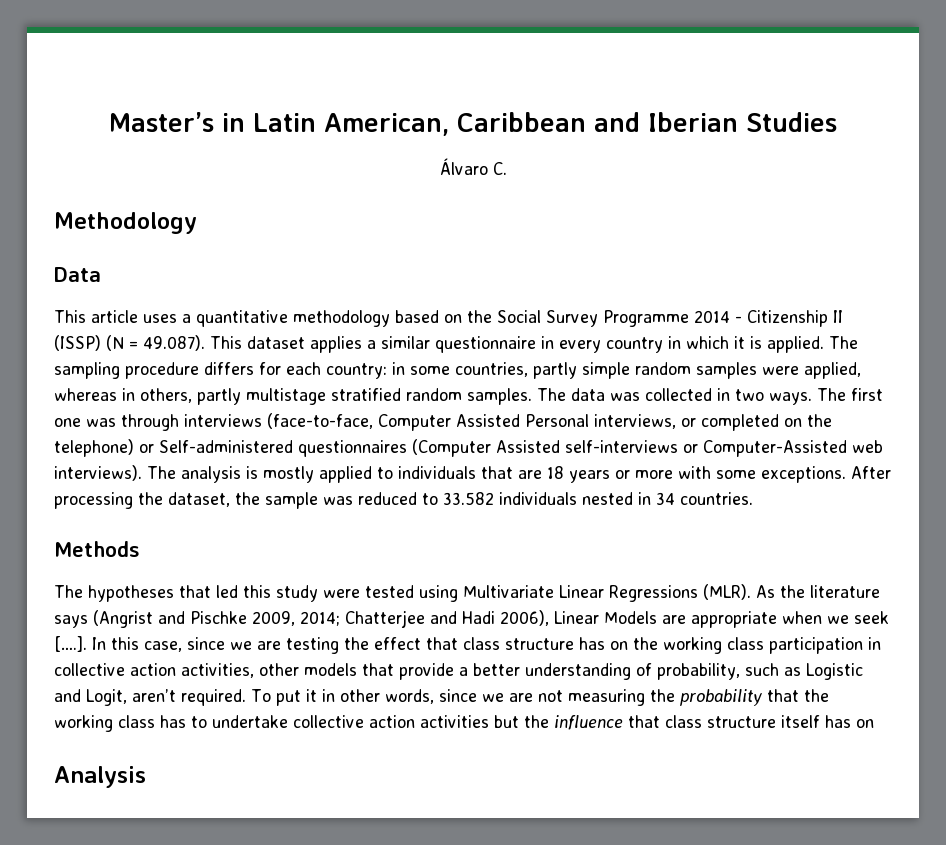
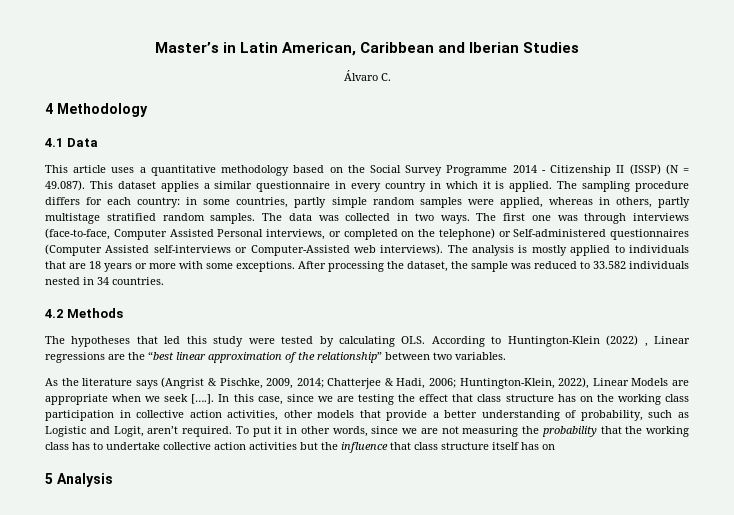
(507, 168) none -> [45,103,53,114] 4
(197, 223) none -> [45,138,63,147] 4.1
(753, 498) none -> [45,309,63,318] 4.2
[419,584,751,602] using Multivariate Linear Regressions (MLR). -> [319,335,690,347] [45,351,506,363] by calculating OLS. According to Huntington-Klein (2022) , Linear regressions are the “best linear approximation of the relationship” between two variables. //
[158,611,247,624] and Pischke -> [207,378,263,389] & Pischke,
[430,610,549,626] and Hadi 2006), -> [384,377,590,389] & Hadi, 2006; Huntington-Klein, 2022),
(874, 723) none -> [45,473,53,484] 5

